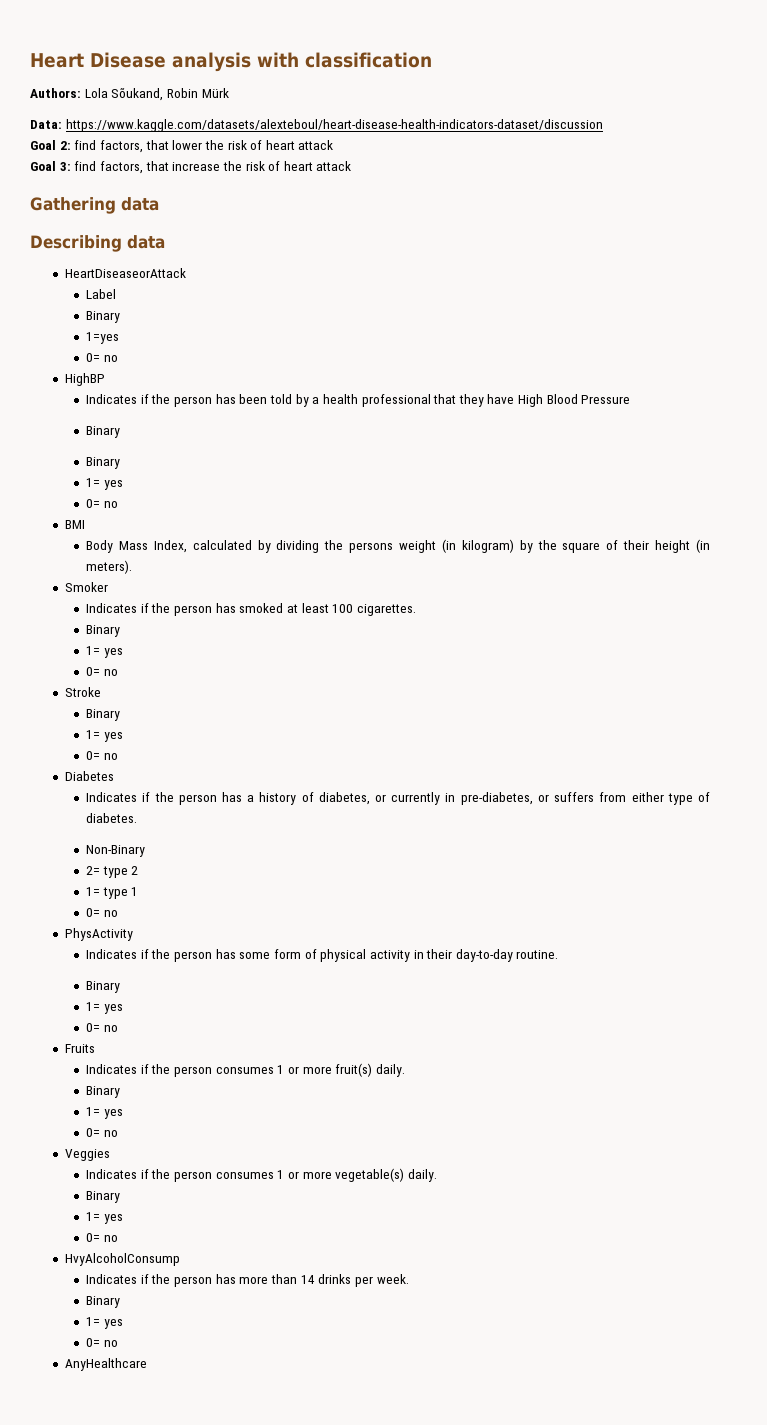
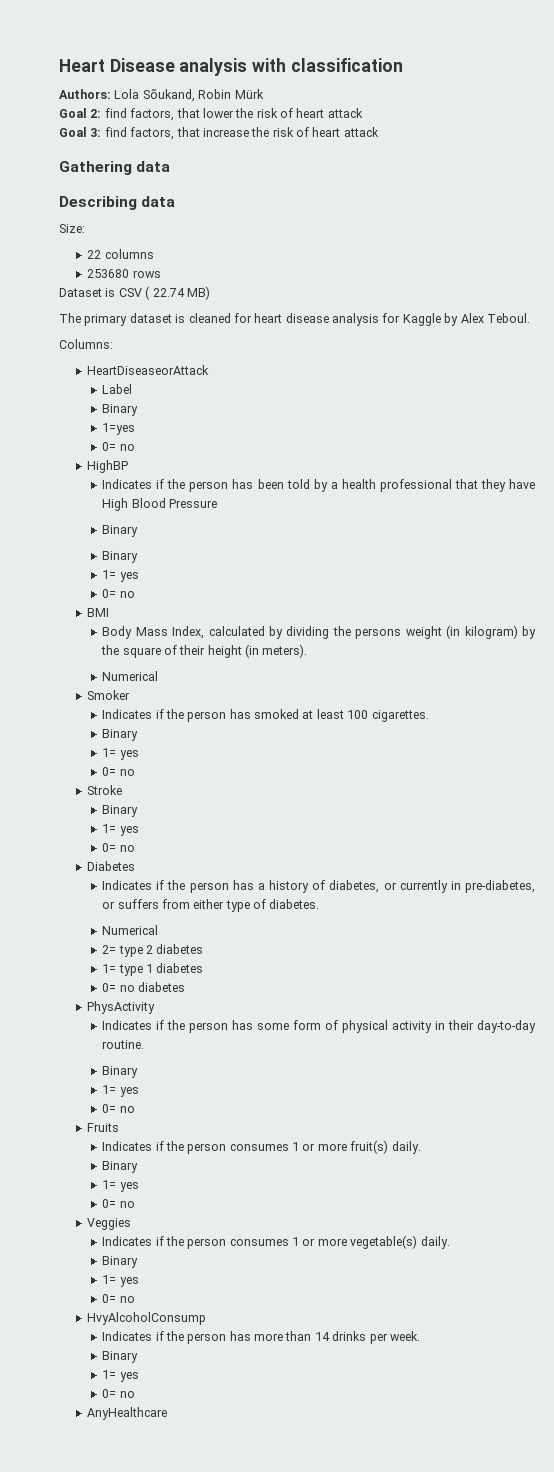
[30,119,603,132] // Data: https://www.kaggle.com/datasets/alexteboul/heart-disease-health-indicators-dataset/discussion -> (264, 94) none
(165, 242) none -> [59,224,85,233] [87,249,154,259] [87,269,161,278] [59,286,210,300] [59,313,530,326] [59,339,113,349] // Size: // 22 columns // 253680 rows // Dataset is CSV ( 22.74 MB) // The primary dataset is cleaned for heart disease analysis for Kaggle by Alex Teboul. // Columns:
(133, 567) none -> [102,671,159,681] // Numerical
[86,845,146,857] Non-Binary -> [102,925,159,935] Numerical
(139, 870) none -> [156,944,204,954] diabetes
[86,908,118,917] // 0= no -> [156,963,204,973] [102,982,185,992] diabetes // 0= no diabetes

